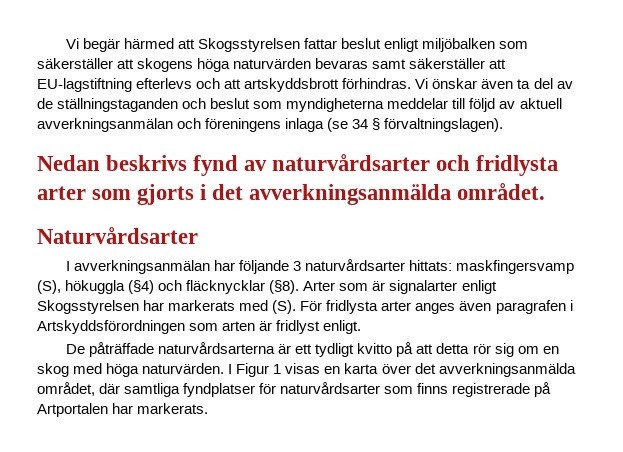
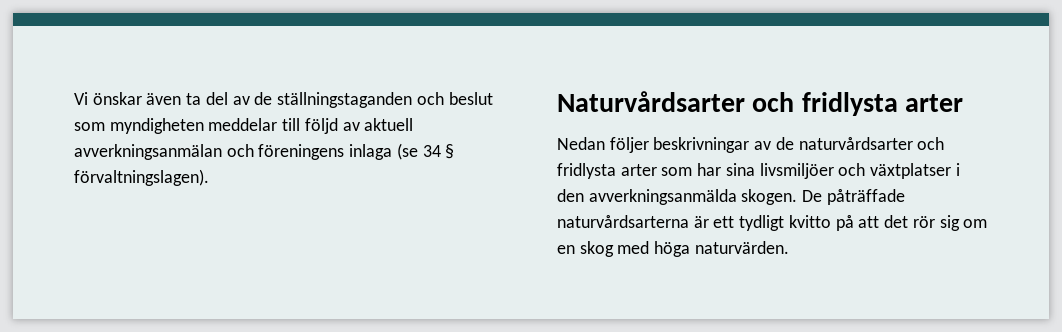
[65,38,529,52] [37,58,507,72] [37,78,429,92] Vi begär härmed att Skogsstyrelsen fattar beslut enligt miljöbalken som säkerställer att skogens höga naturvärden bevaras samt säkerställer att EU-lagstiftning efterlevs och att artskyddsbrott förhindras. Vi -> [74,92,88,105] Vi
[286,98,385,112] myndigheterna -> [109,118,204,134] myndigheten
[37,155,268,176] Nedan beskrivs fynd av -> [557,91,964,116] [557,137,794,153] Naturvårdsarter och fridlysta arter // Nedan följer beskrivningar av de
[137,183,546,205] [37,227,198,244] [65,259,575,274] [37,280,497,294] [37,300,573,314] [37,320,362,334] gjorts i det avverkningsanmälda området. // Naturvårdsarter // I avverkningsanmälan har följande 3 naturvårdsarter hittats: maskfingersvamp (S), hökuggla (§4) och fläcknycklar (§8). Arter som är signalarter enligt Skogsstyrelsen har markerats med (S). För fridlysta arter anges även paragrafen i Artskyddsförordningen som arten är fridlyst enligt. // -> [697,163,960,179] [557,189,798,205] har sina livsmiljöer och växtplatser i den avverkningsanmälda skogen.
[436,343,470,354] detta -> [884,215,909,228] det
[228,363,576,377] [37,382,552,397] [37,403,209,417] I Figur 1 visas en karta över det avverkningsanmälda området, där samtliga fyndplatser för naturvårdsarter som finns registrerade på Artportalen har markerats. -> (789, 247) none

